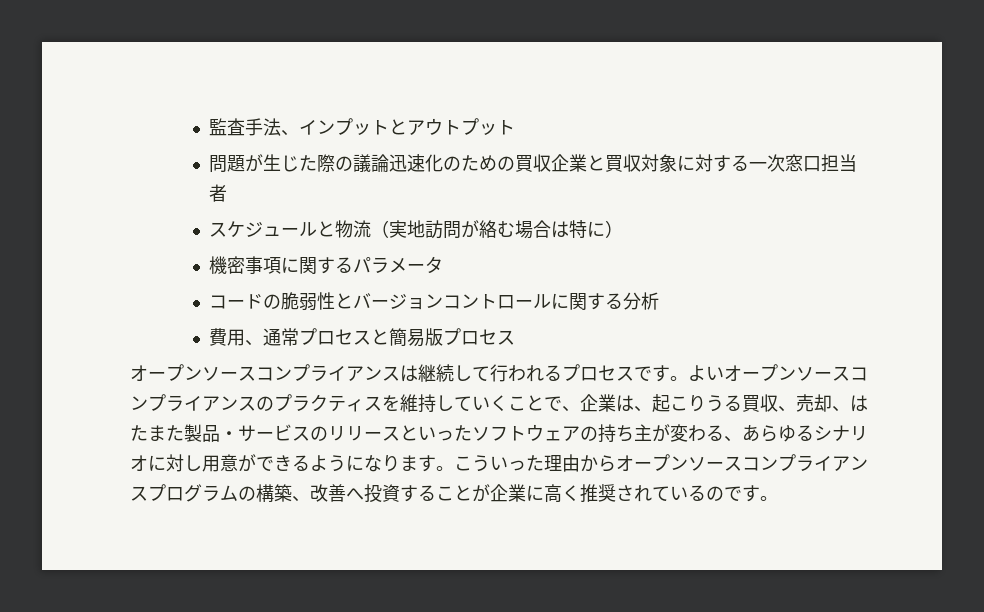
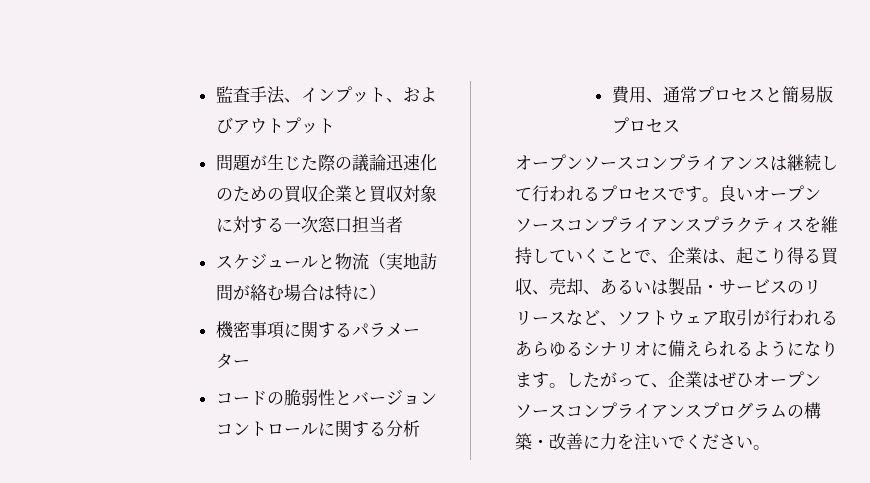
[389,119,408,135] と -> [385,87,437,103] [215,117,233,134] 、および
(444, 265) none -> [232,359,250,367] ー
[687,365,706,381] よ -> [718,185,736,202] 良
[255,396,274,411] の -> (702, 225) none
[705,395,724,412] う -> [786,247,804,264] 得
[849,395,868,412] [129,425,184,441] はたまた -> [599,279,668,295] あるいは
[399,425,472,441] といった -> [565,310,617,326] など、
[579,424,742,443] の持ち主が変わる、 -> [718,309,838,326] 取引が行われる
[165,454,292,472] 対し用意ができ -> [667,340,736,357] 備えられ
[453,454,616,472] こういった理由から -> [565,371,753,388] したがって、企業はぜひ
[291,484,760,503] 、改善へ投資することが企業に高く推奨されているのです -> [531,433,753,450] ・改善に力を注いでください

